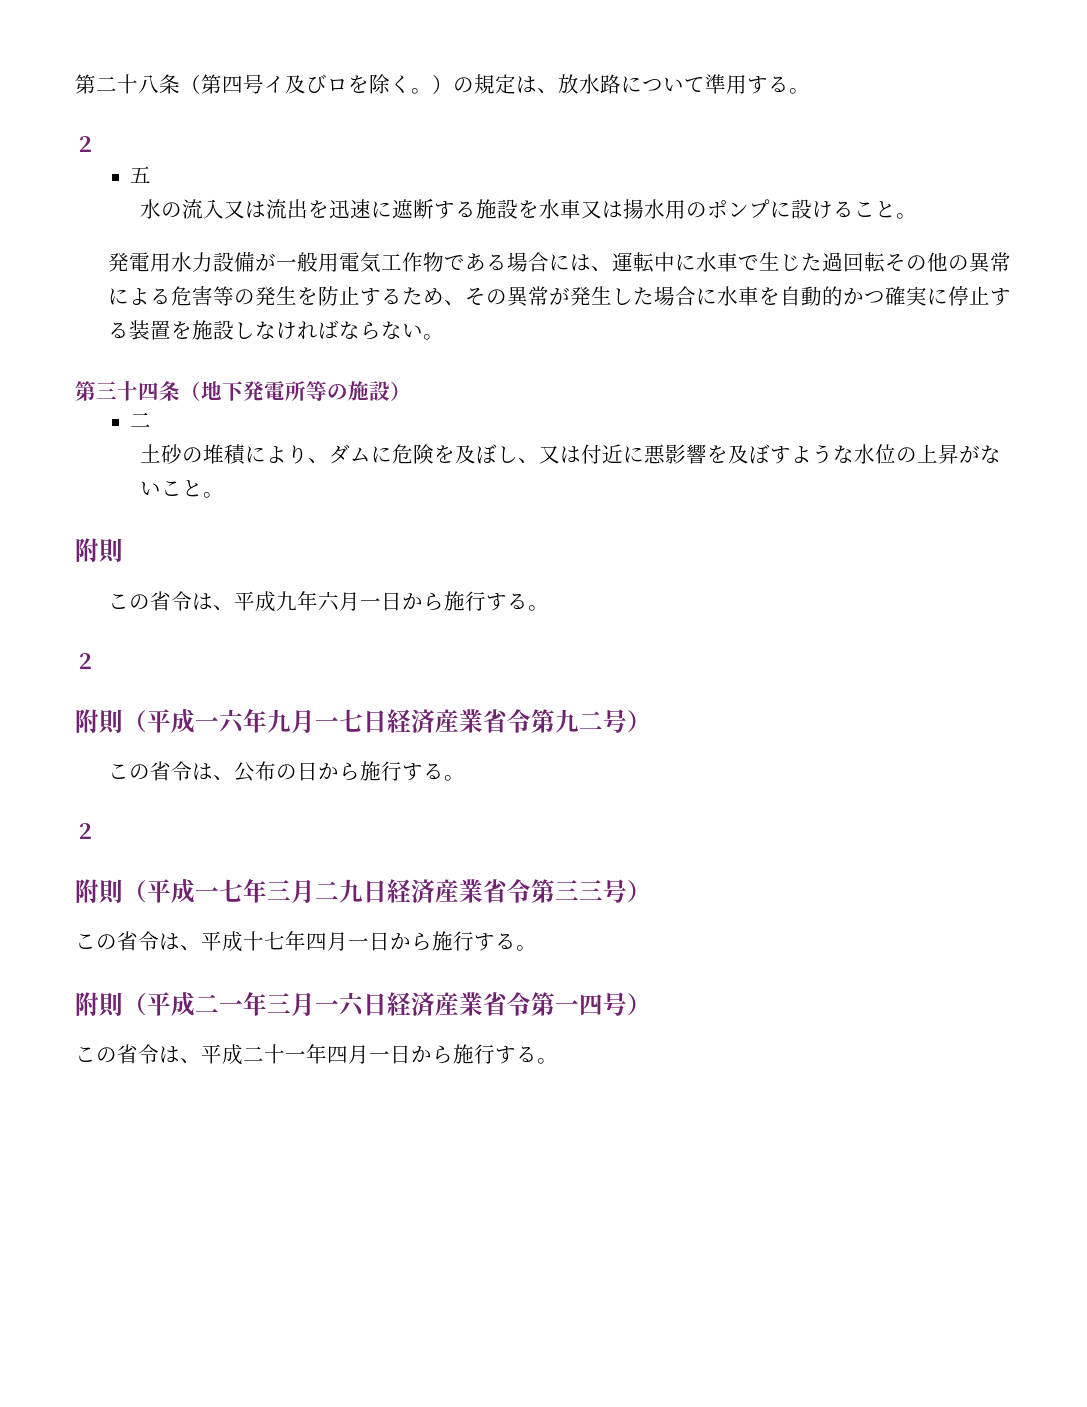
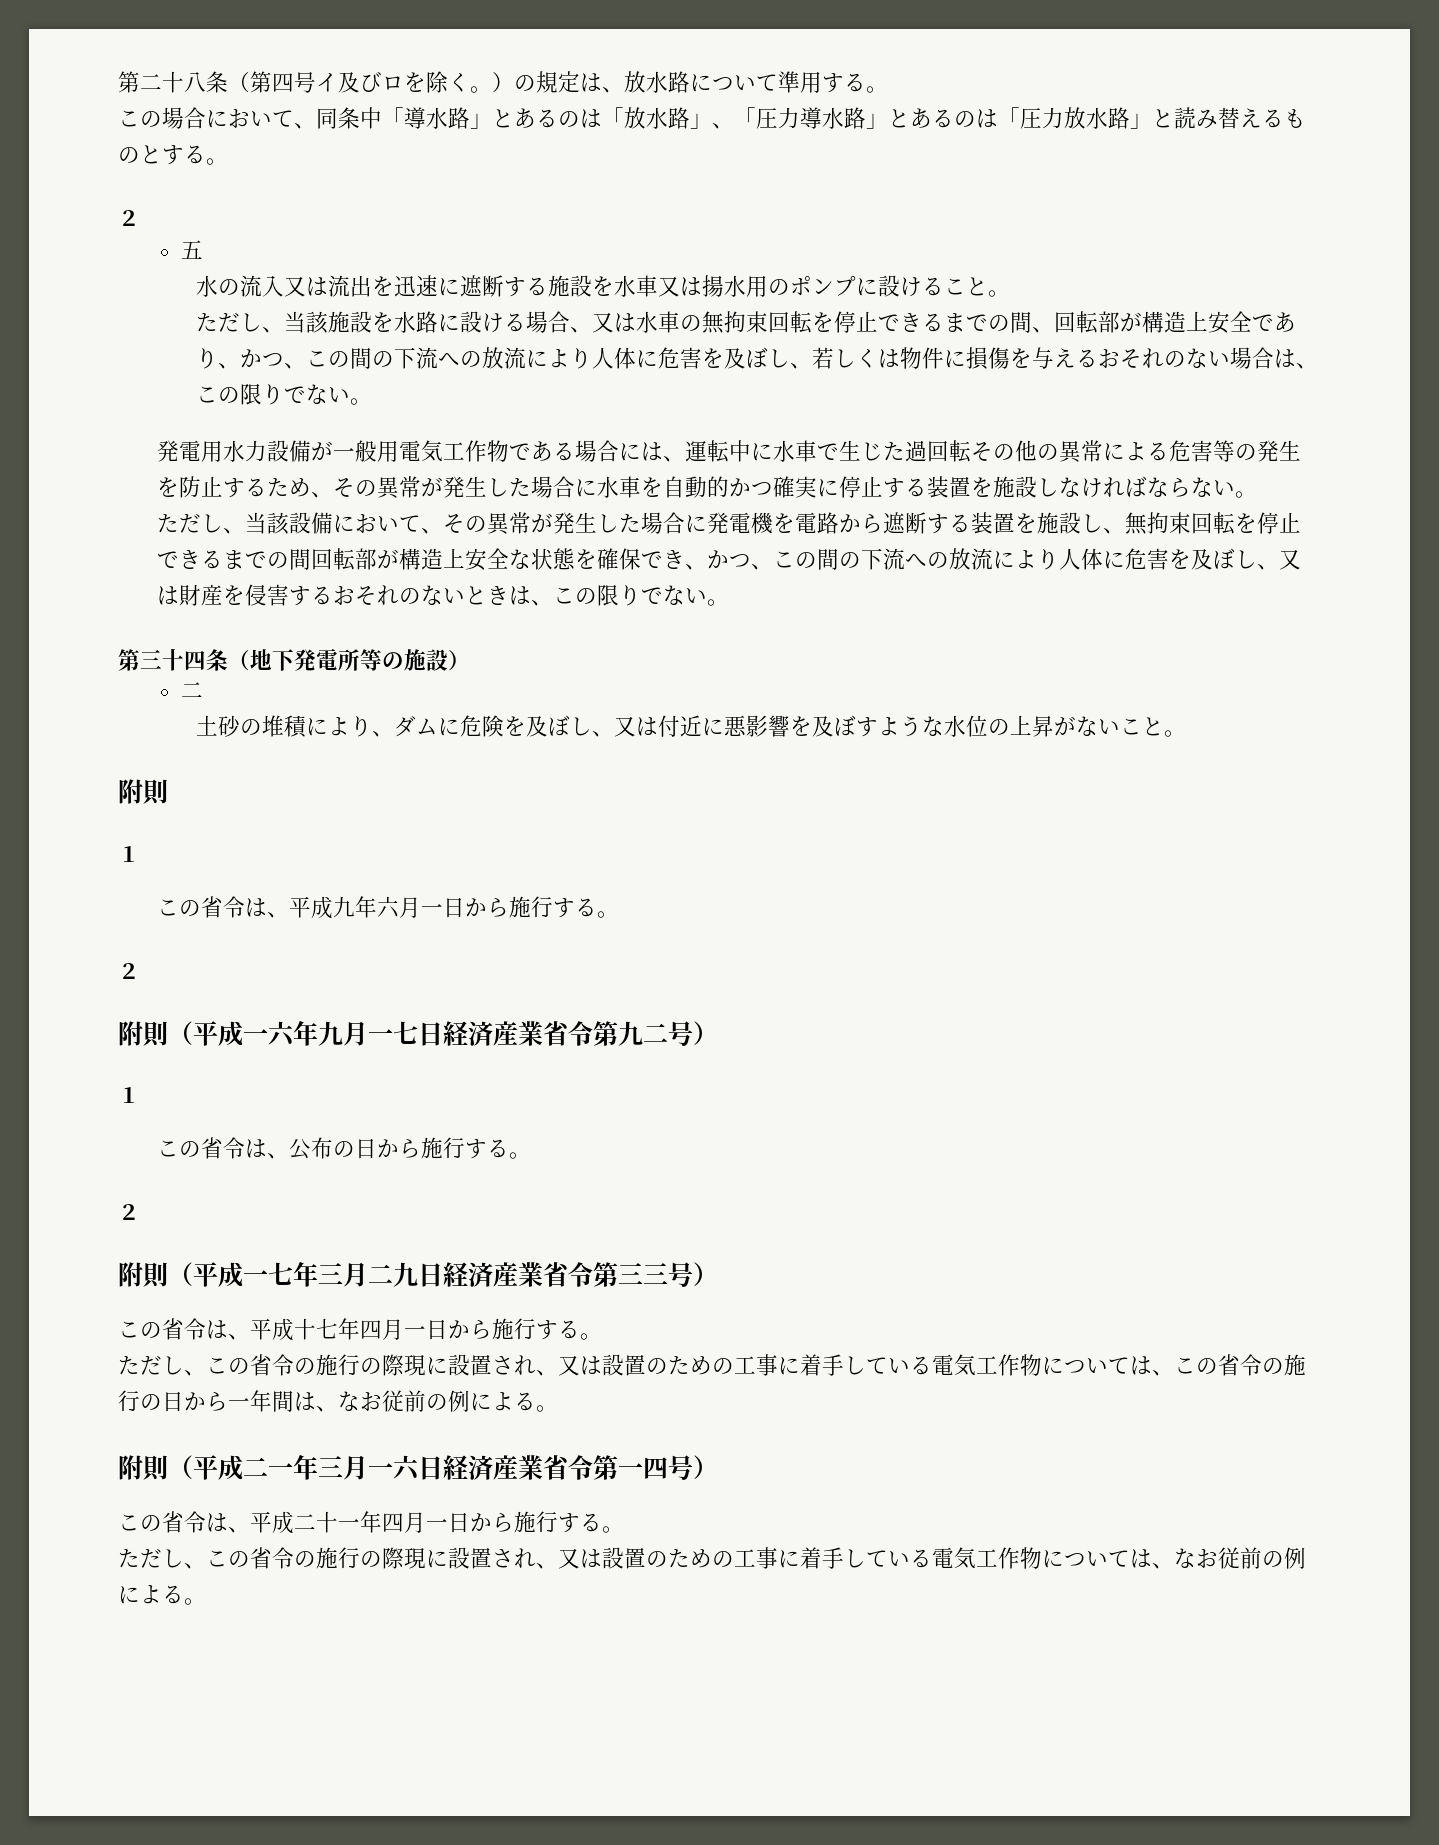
(810, 91) none -> [118,107,1306,129] [118,145,228,165] // この場合において、同条中「導水路」とあるのは「放水路」、「圧力導水路」とあるのは「圧力放水路」と読み替えるものとする。
(918, 216) none -> [195,311,1296,334] [195,347,1318,370] [195,383,372,405] // ただし、当該施設を水路に設ける場合、又は水車の無拘束回転を停止できるまでの間、回転部が構造上安全であり、かつ、この間の下流への放流により人体に危害を及ぼし、若しくは物件に損傷を与えるおそれのない場合は、この限りでない。
(444, 337) none -> [156,512,1301,535] [156,548,1301,571] [156,584,729,606] // ただし、当該設備において、その異常が発生した場合に発電機を電路から遮断する装置を施設し、無拘束回転を停止できるまでの間回転部が構造上安全な状態を確保でき、かつ、この間の下流への放流により人体に危害を及ぼし、又は財産を侵害するおそれのないときは、この限りでない。
(123, 550) none -> [118,846,140,862] // １
(651, 721) none -> [118,1087,140,1103] // １
(537, 948) none -> [118,1354,1306,1376] [118,1390,558,1412] // ただし、この省令の施行の際現に設置され、又は設置のための工事に着手している電気工作物については、この省令の施行の日から一年間は、なお従前の例による。
(558, 1061) none -> [118,1547,1306,1569] [118,1585,206,1605] // ただし、この省令の施行の際現に設置され、又は設置のための工事に着手している電気工作物については、なお従前の例による。

